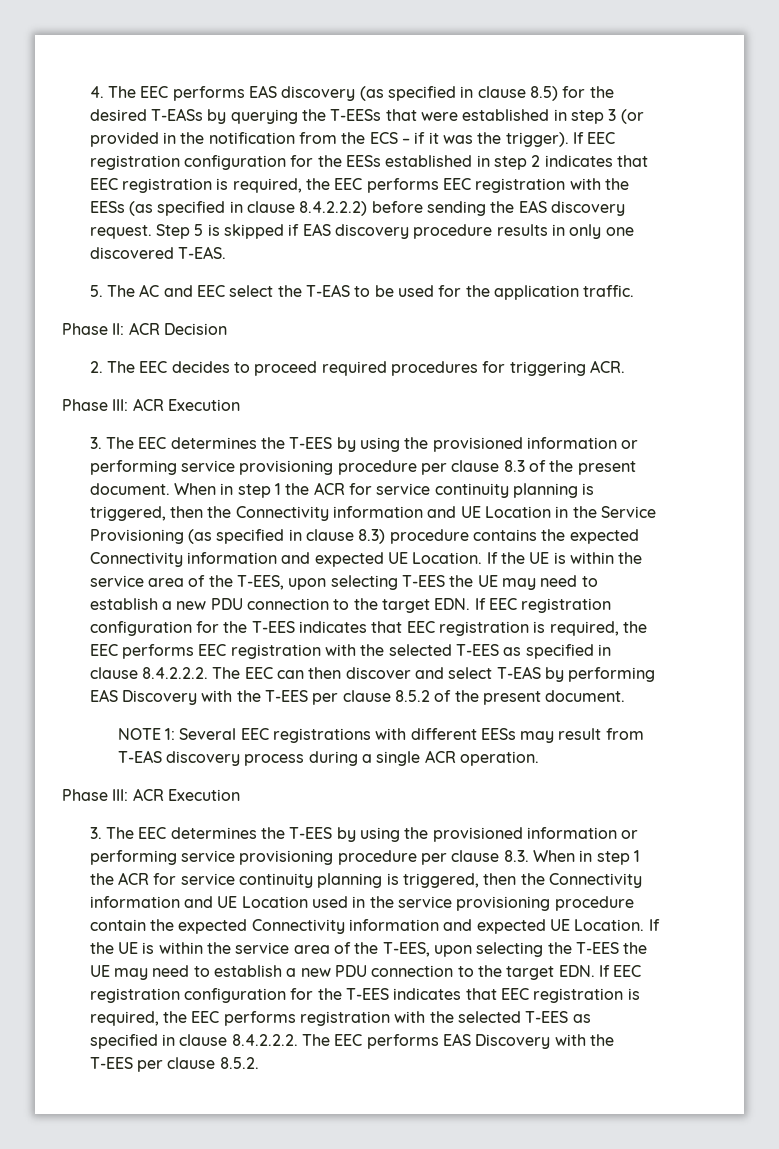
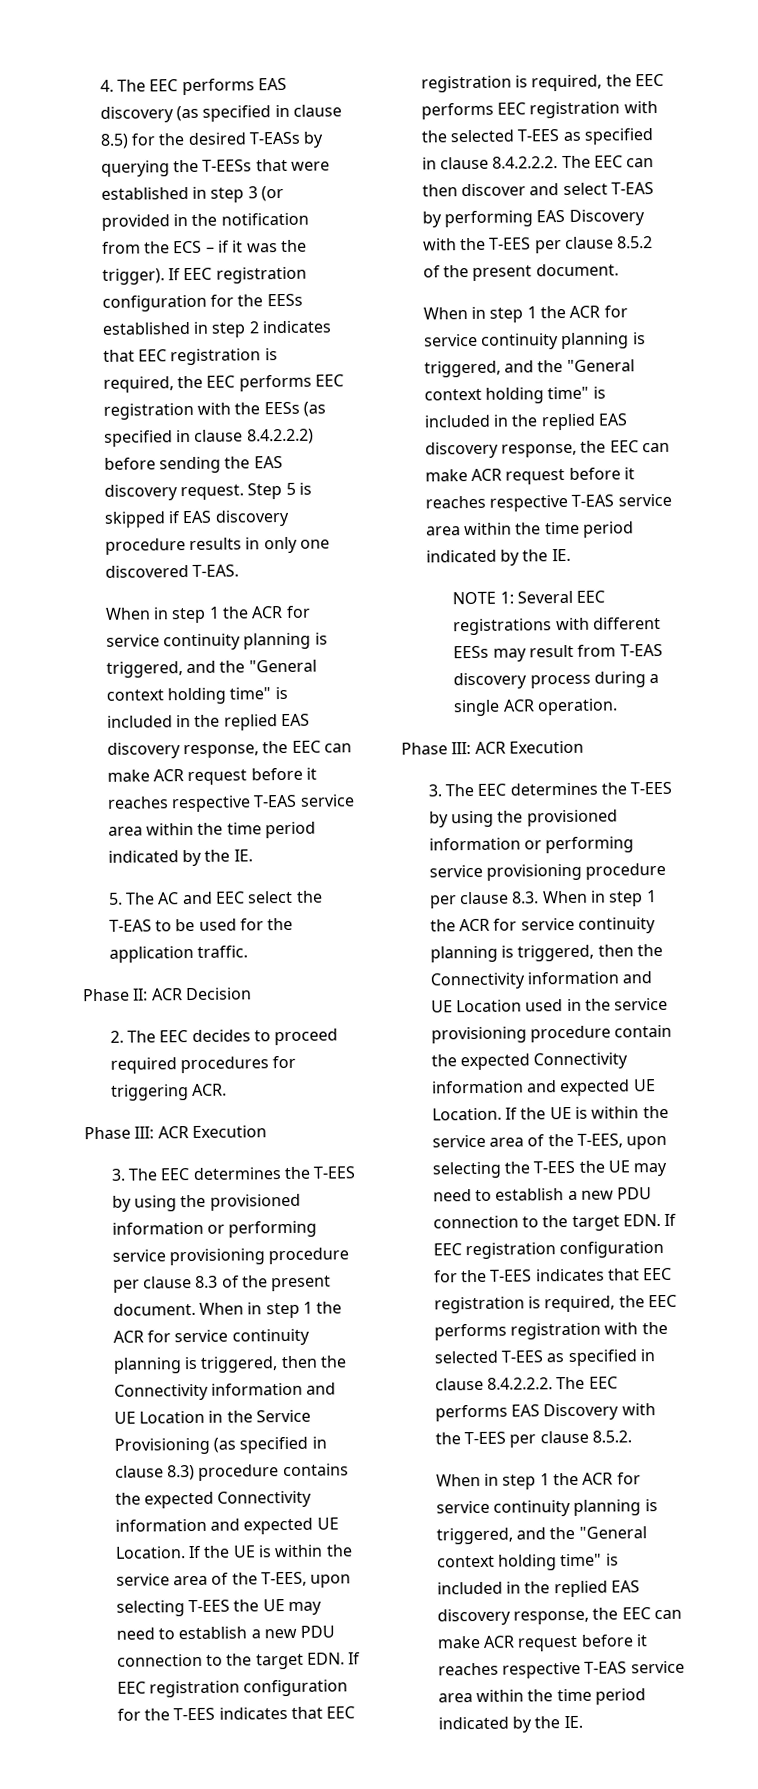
(227, 252) none -> [104,605,311,624] [105,632,328,651] [105,659,317,678] [105,686,288,705] [106,713,310,731] [106,740,352,759] [106,767,317,786] [106,794,355,813] [107,821,316,839] [107,849,253,867] // When in step 1 the ACR for service continuity planning is triggered, and the "General context holding time" is included in the replied EAS discovery response, the EEC can make ACR request before it reaches respective T-EAS service area within the time period indicated by the IE.
(626, 696) none -> [422,305,628,323] [423,332,646,350] [423,359,635,378] [423,386,606,404] [423,413,628,431] [424,440,670,459] [424,467,635,485] [424,493,672,512] [425,521,634,538] [425,548,571,566] // When in step 1 the ACR for service continuity planning is triggered, and the "General context holding time" is included in the replied EAS discovery response, the EEC can make ACR request before it reaches respective T-EAS service area within the time period indicated by the IE.
(259, 1063) none -> [435,1472,641,1490] [435,1499,658,1517] [435,1526,647,1545] [436,1553,619,1571] [436,1580,640,1598] [436,1607,682,1626] [436,1634,648,1652] [437,1660,685,1679] [437,1688,646,1705] [437,1715,583,1733] // When in step 1 the ACR for service continuity planning is triggered, and the "General context holding time" is included in the replied EAS discovery response, the EEC can make ACR request before it reaches respective T-EAS service area within the time period indicated by the IE.

